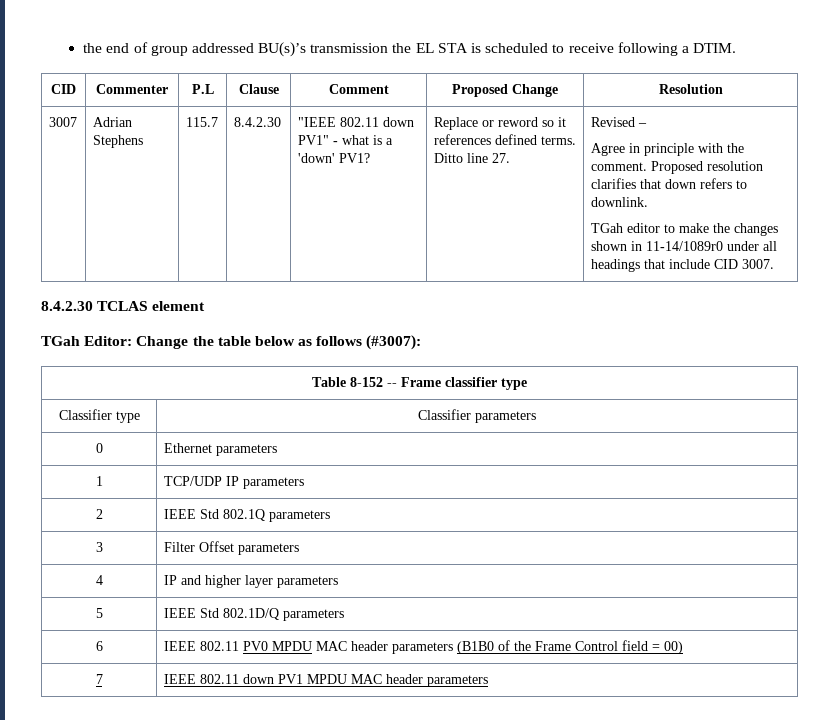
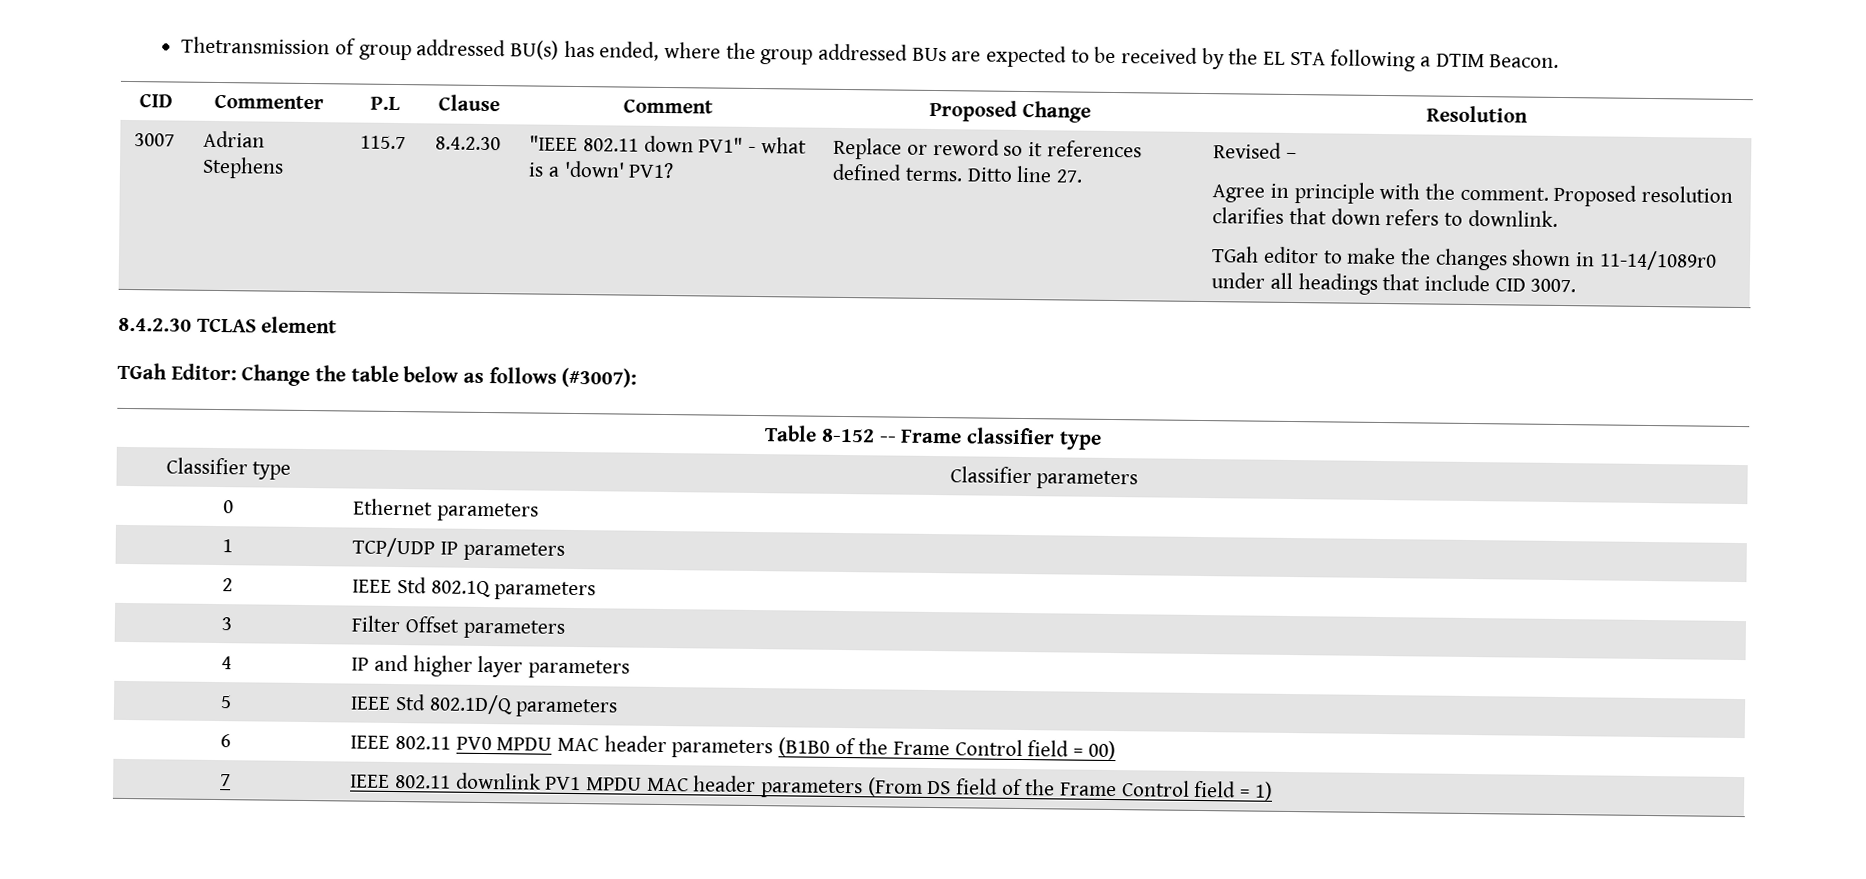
[83,43,130,53] the end -> [181,36,331,55] Thetransmission
[258,42,737,57] BU(s)’s transmission the EL STA is scheduled to receive following a DTIM. -> [509,40,1560,72] BU(s) has ended, where the group addressed BUs are expected to be received by the EL STA following a DTIM Beacon.
[242,674,274,684] down -> [455,772,541,790] downlink
(488, 681) none -> [867,777,1273,801] (From DS field of the Frame Control field = 1)

